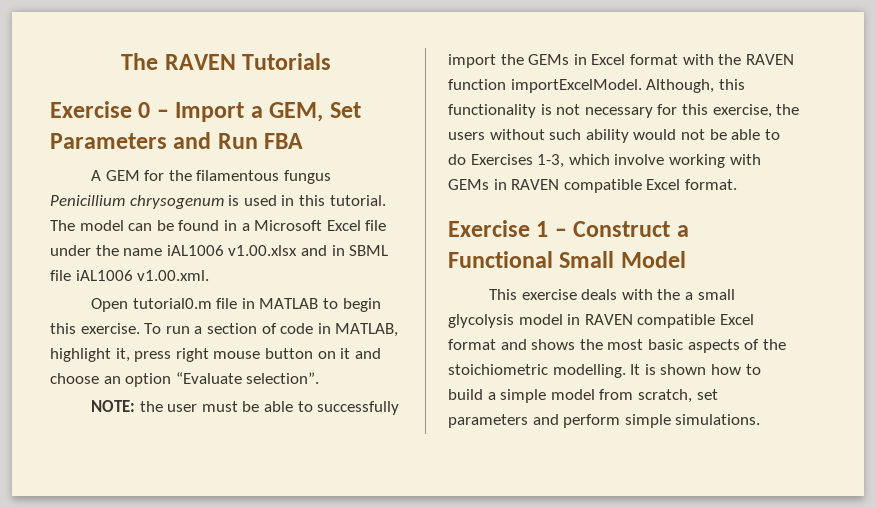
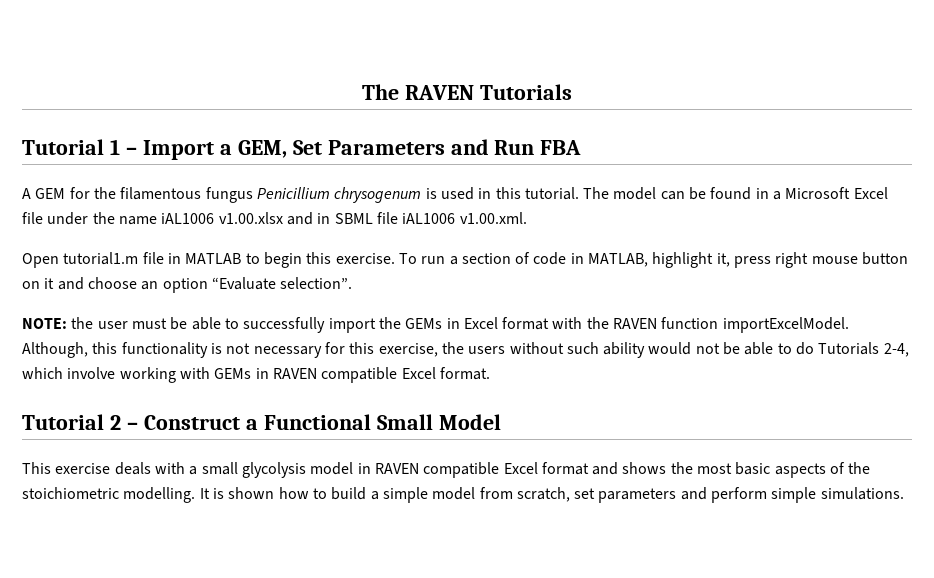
[50,101,151,118] Exercise 0 -> [22,139,120,155] Tutorial 1
[132,298,212,309] tutorial0.m -> [63,252,139,265] tutorial1.m
[470,154,565,168] Exercises 1-3, -> [818,342,909,357] Tutorials 2-4,
[448,220,549,237] Exercise 1 -> [22,414,121,430] Tutorial 2
[657,289,681,300] the -> (185, 468) none

